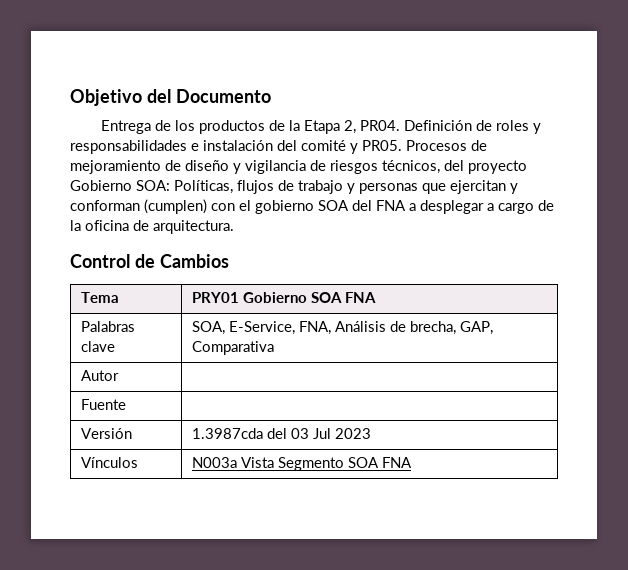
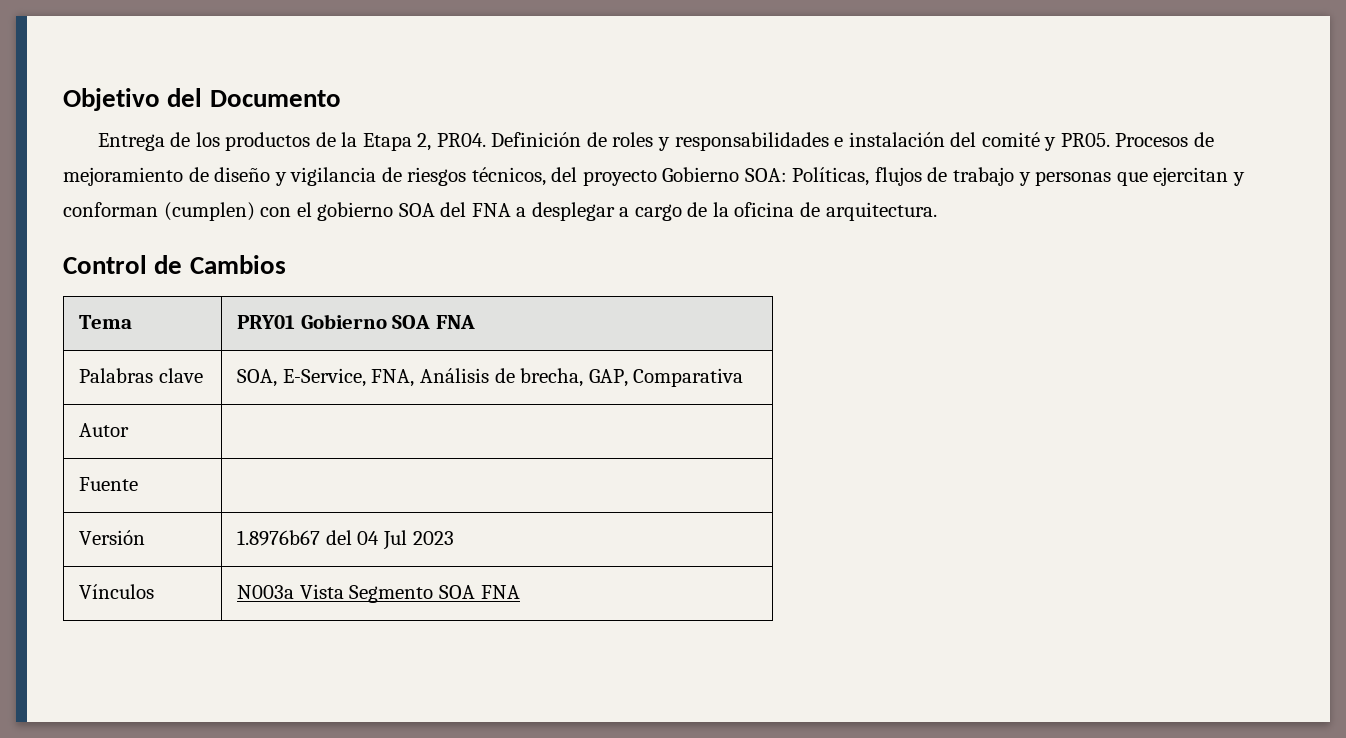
[192,428,310,439] 1.3987cda del 03 -> [237,530,380,546] 1.8976b67 del 04

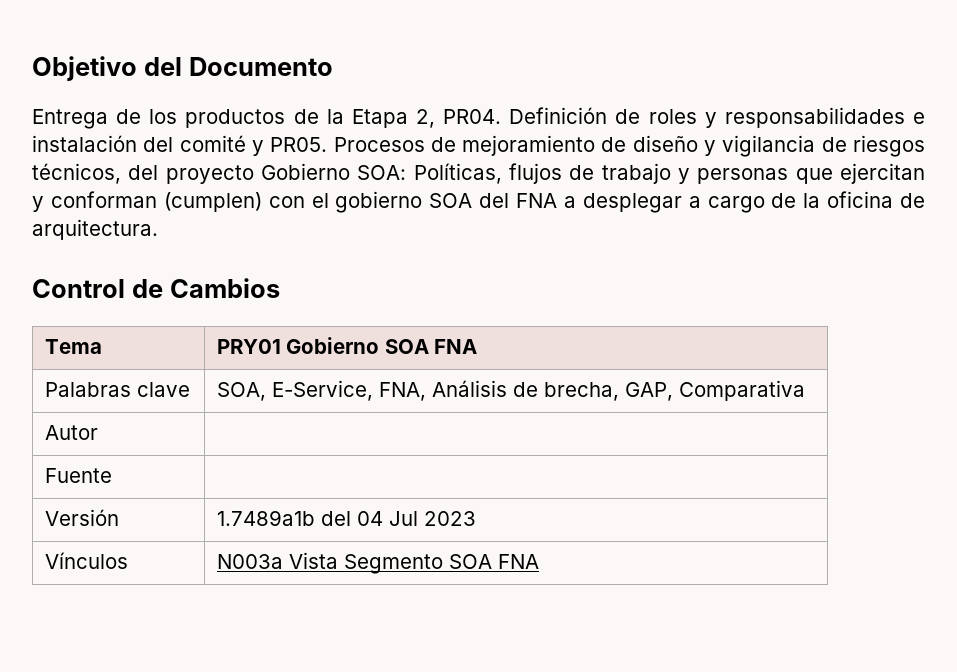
[237,530,321,546] 1.8976b67 -> [216,510,315,526] 1.7489a1b

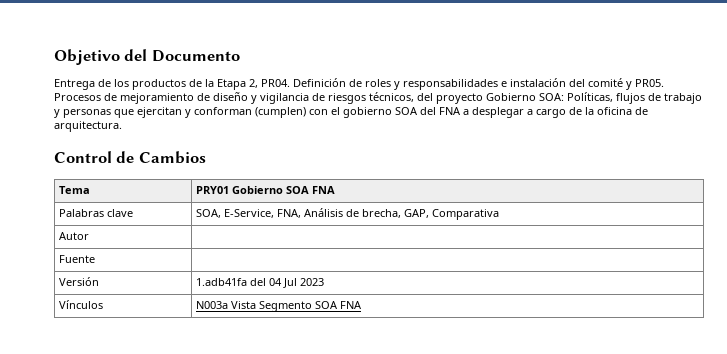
[216,510,315,526] 1.7489a1b -> [196,278,248,286] 1.adb41fa

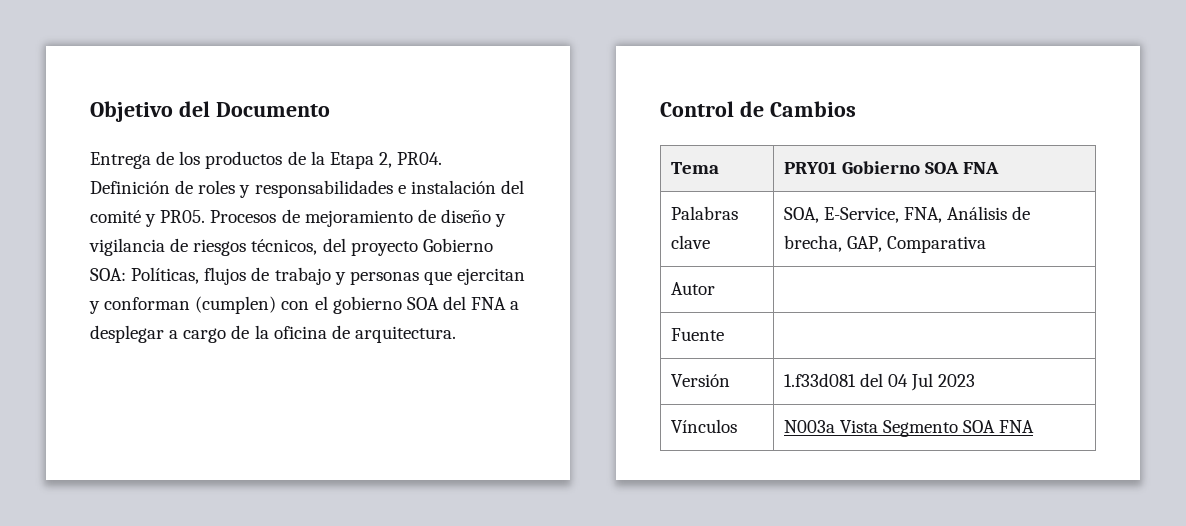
[196,278,248,286] 1.adb41fa -> [783,373,856,387] 1.f33d081

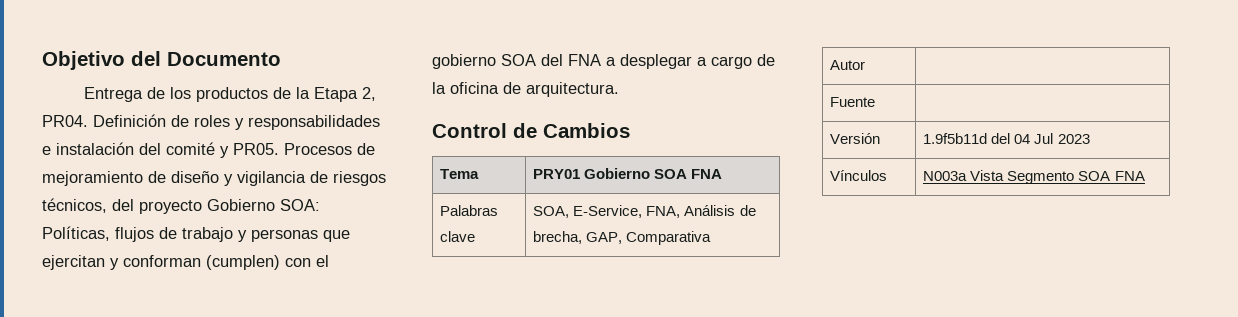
[783,373,856,387] 1.f33d081 -> [923,133,988,144] 1.9f5b11d

